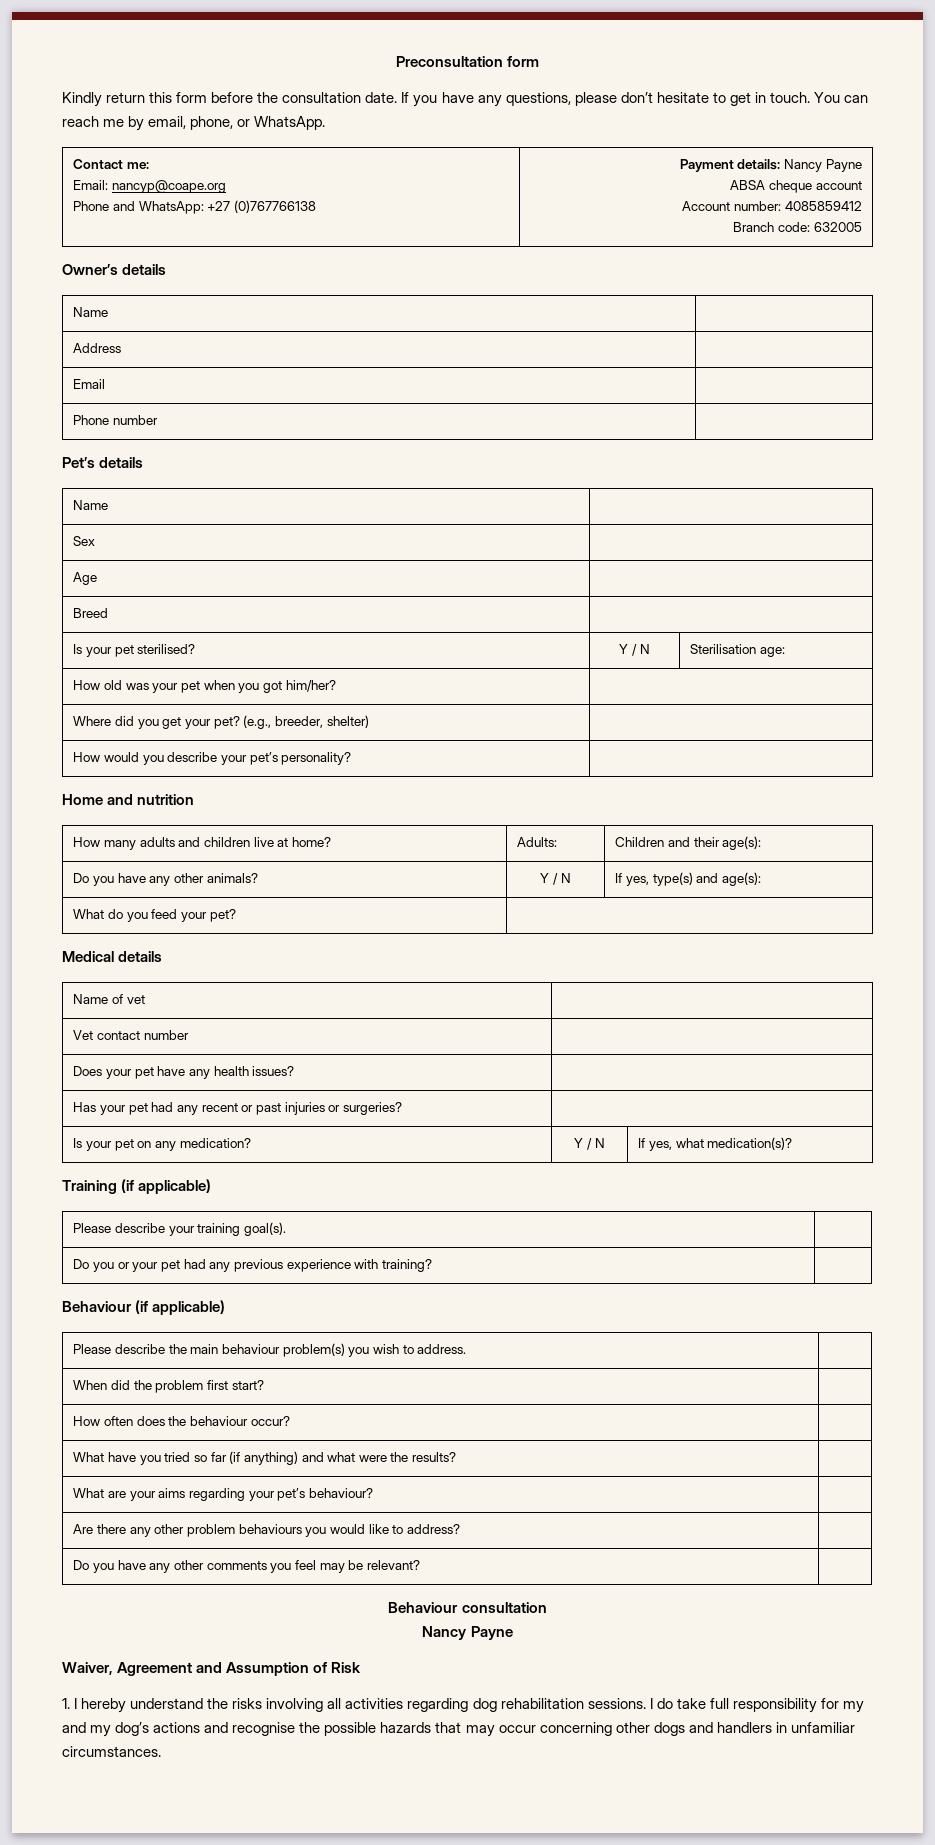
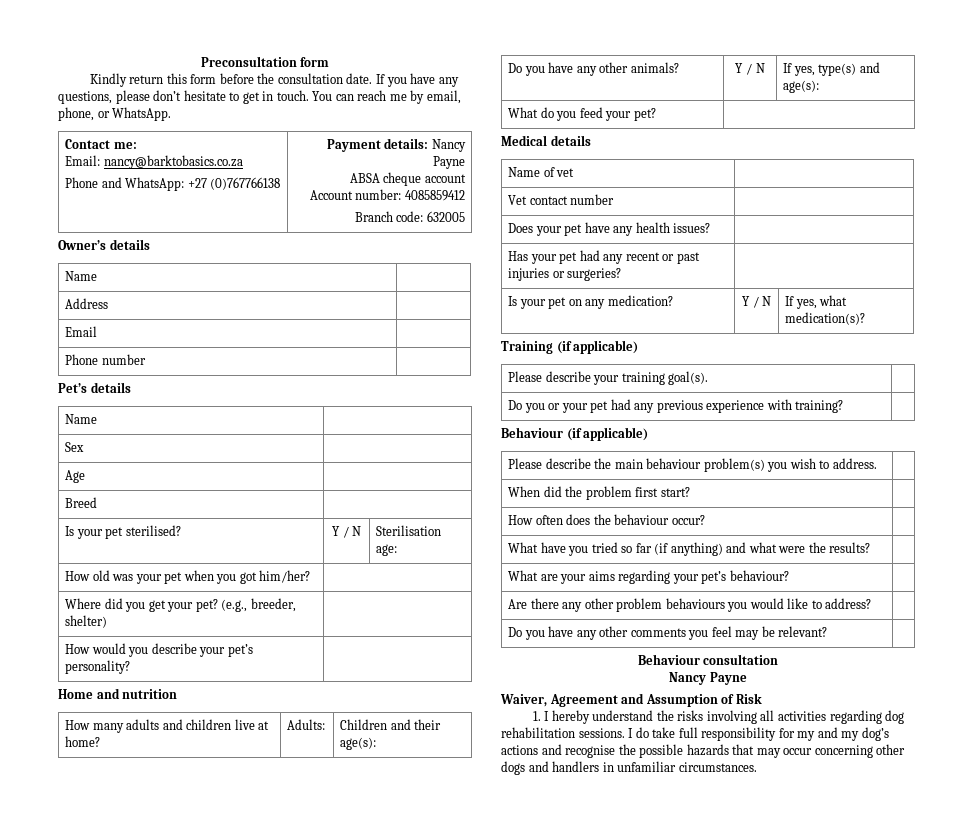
[112,180,227,193] nancyp@coape.org -> [103,155,243,169] nancy@barktobasics.co.za

